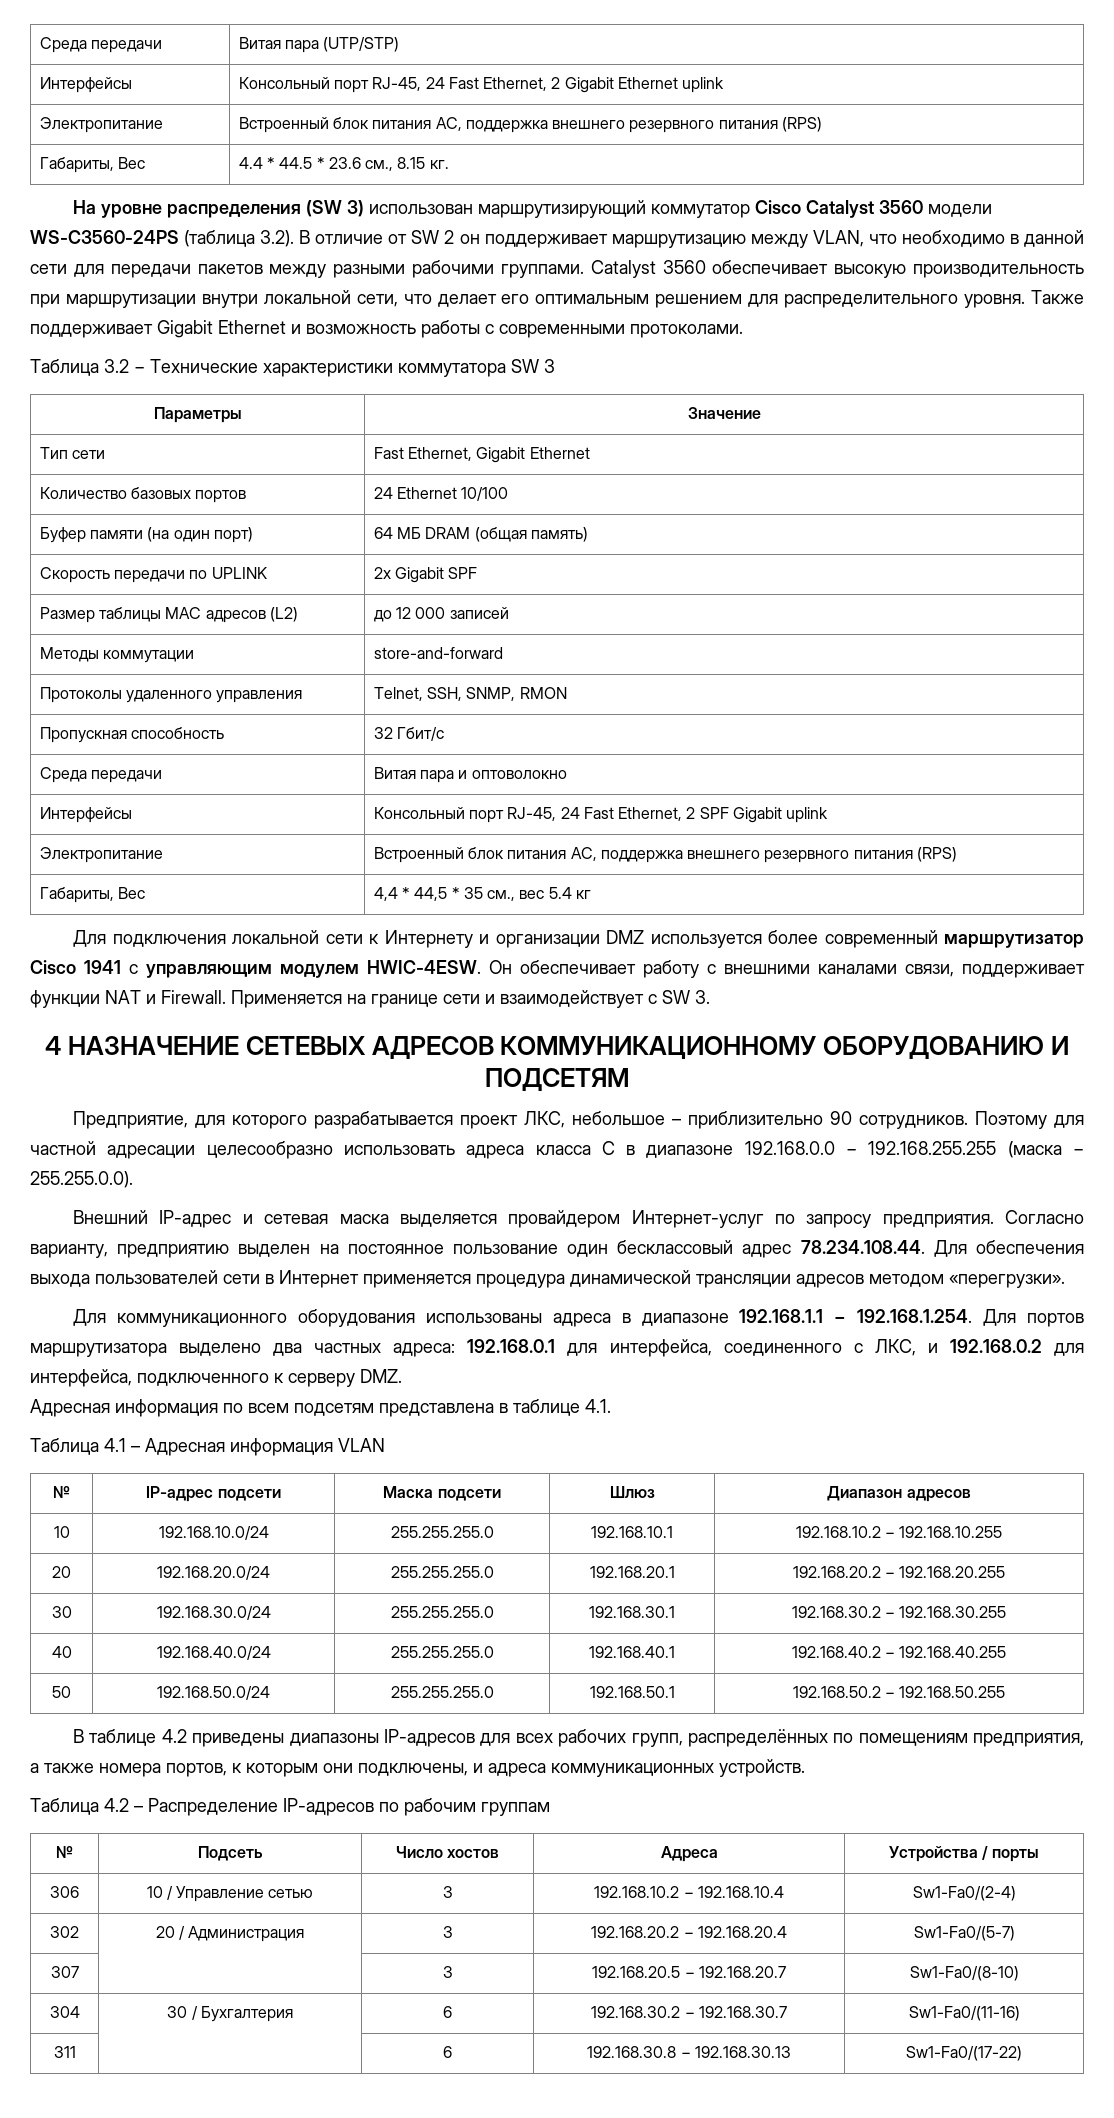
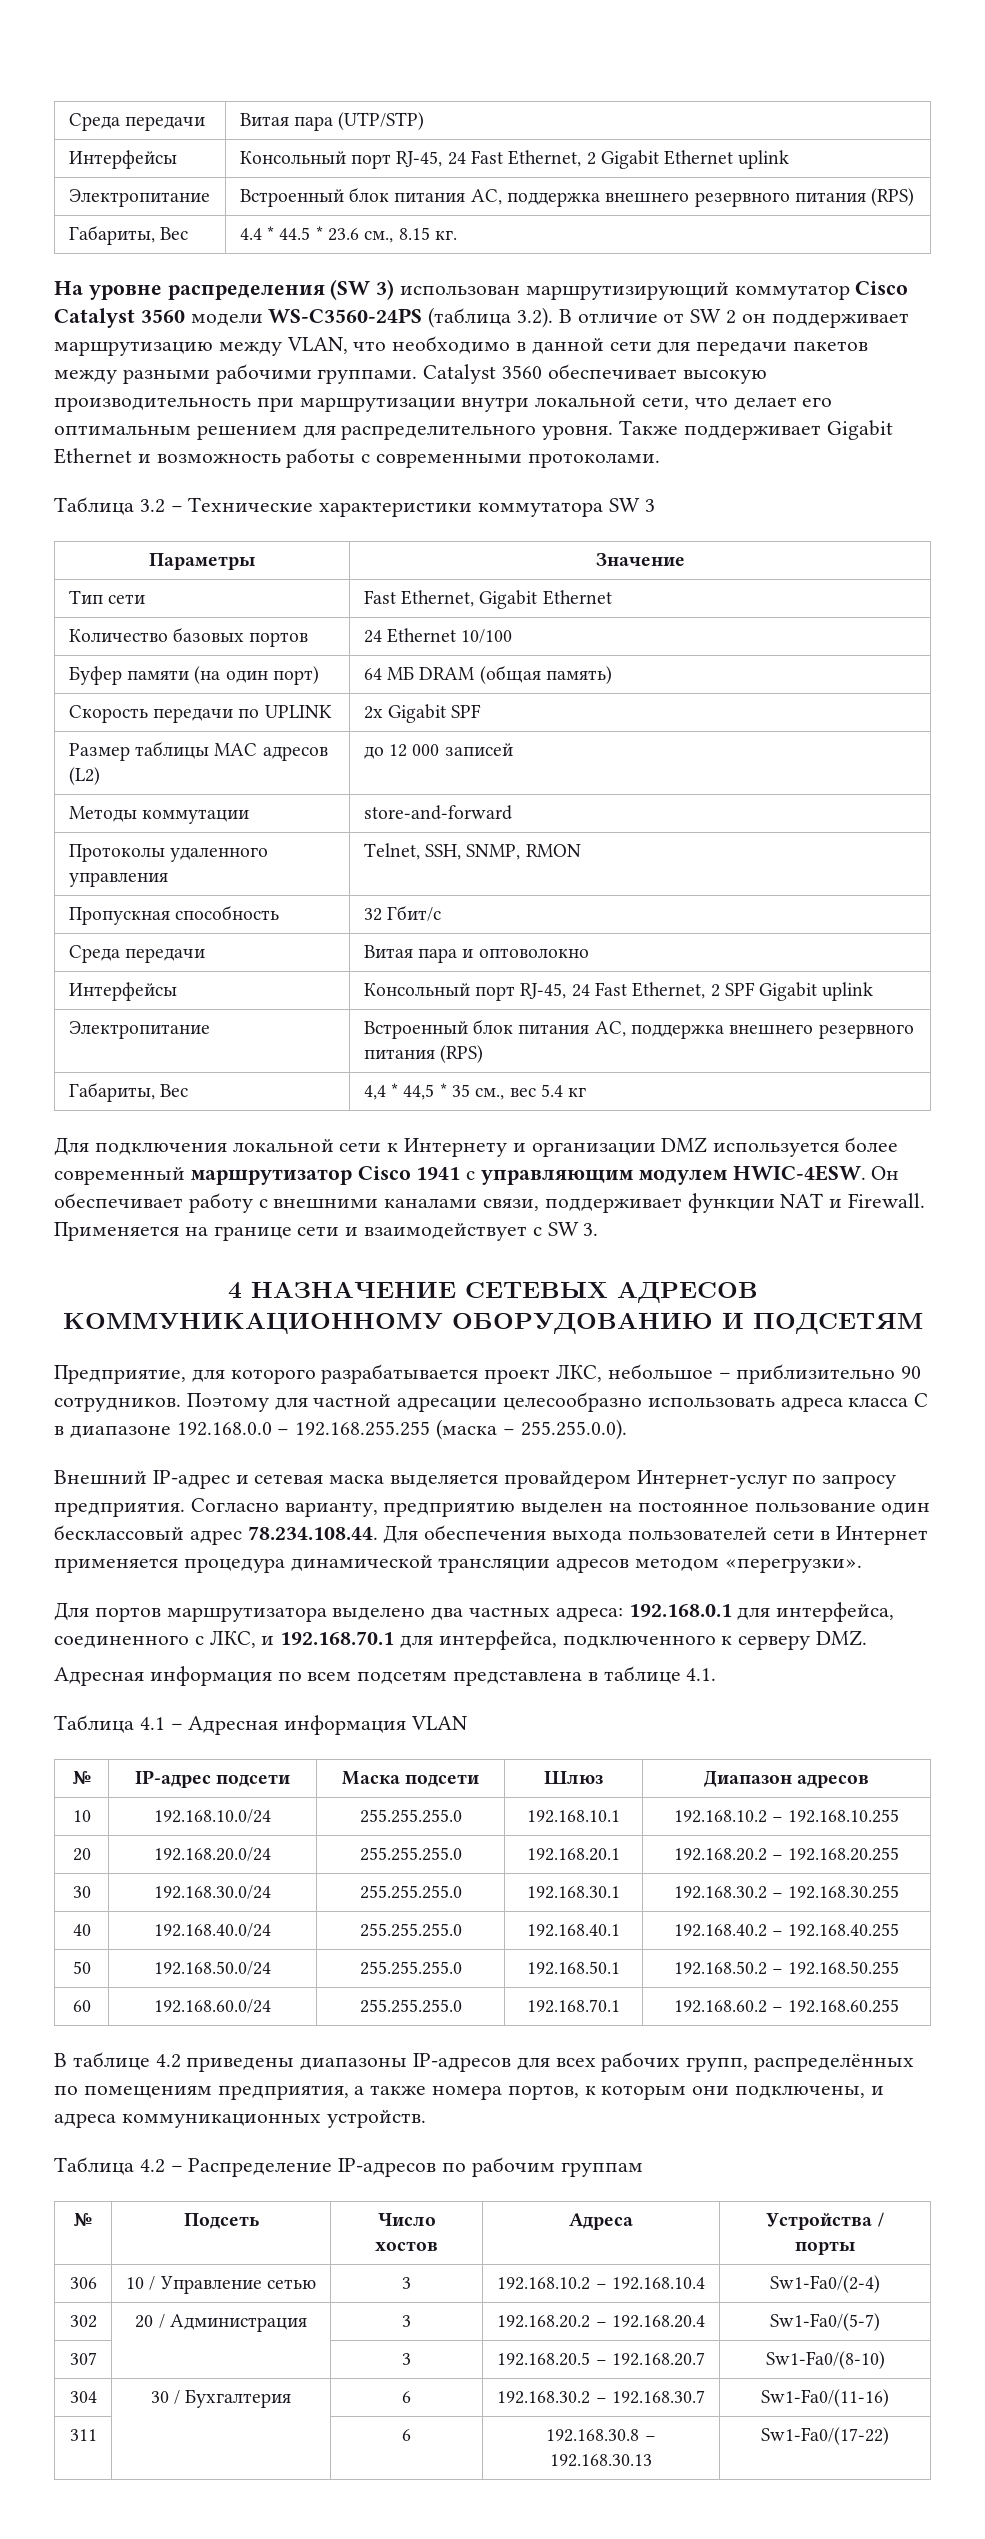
[117,1309,1017,1327] коммуникационного оборудования использованы адреса в диапазоне 192.168.1.1 − 192.168.1.254. Для -> (89, 1611) none
[949,1339,1042,1353] 192.168.0.2 -> [280,1631,395,1645] 192.168.70.1
(1006, 1692) none -> [72,2000,91,2012] [154,1999,271,2013] [359,1999,462,2013] [527,1999,620,2013] [673,1999,900,2013] // 60 | 192.168.60.0/24 | 255.255.255.0 | 192.168.70.1 | 192.168.60.2 − 192.168.60.255

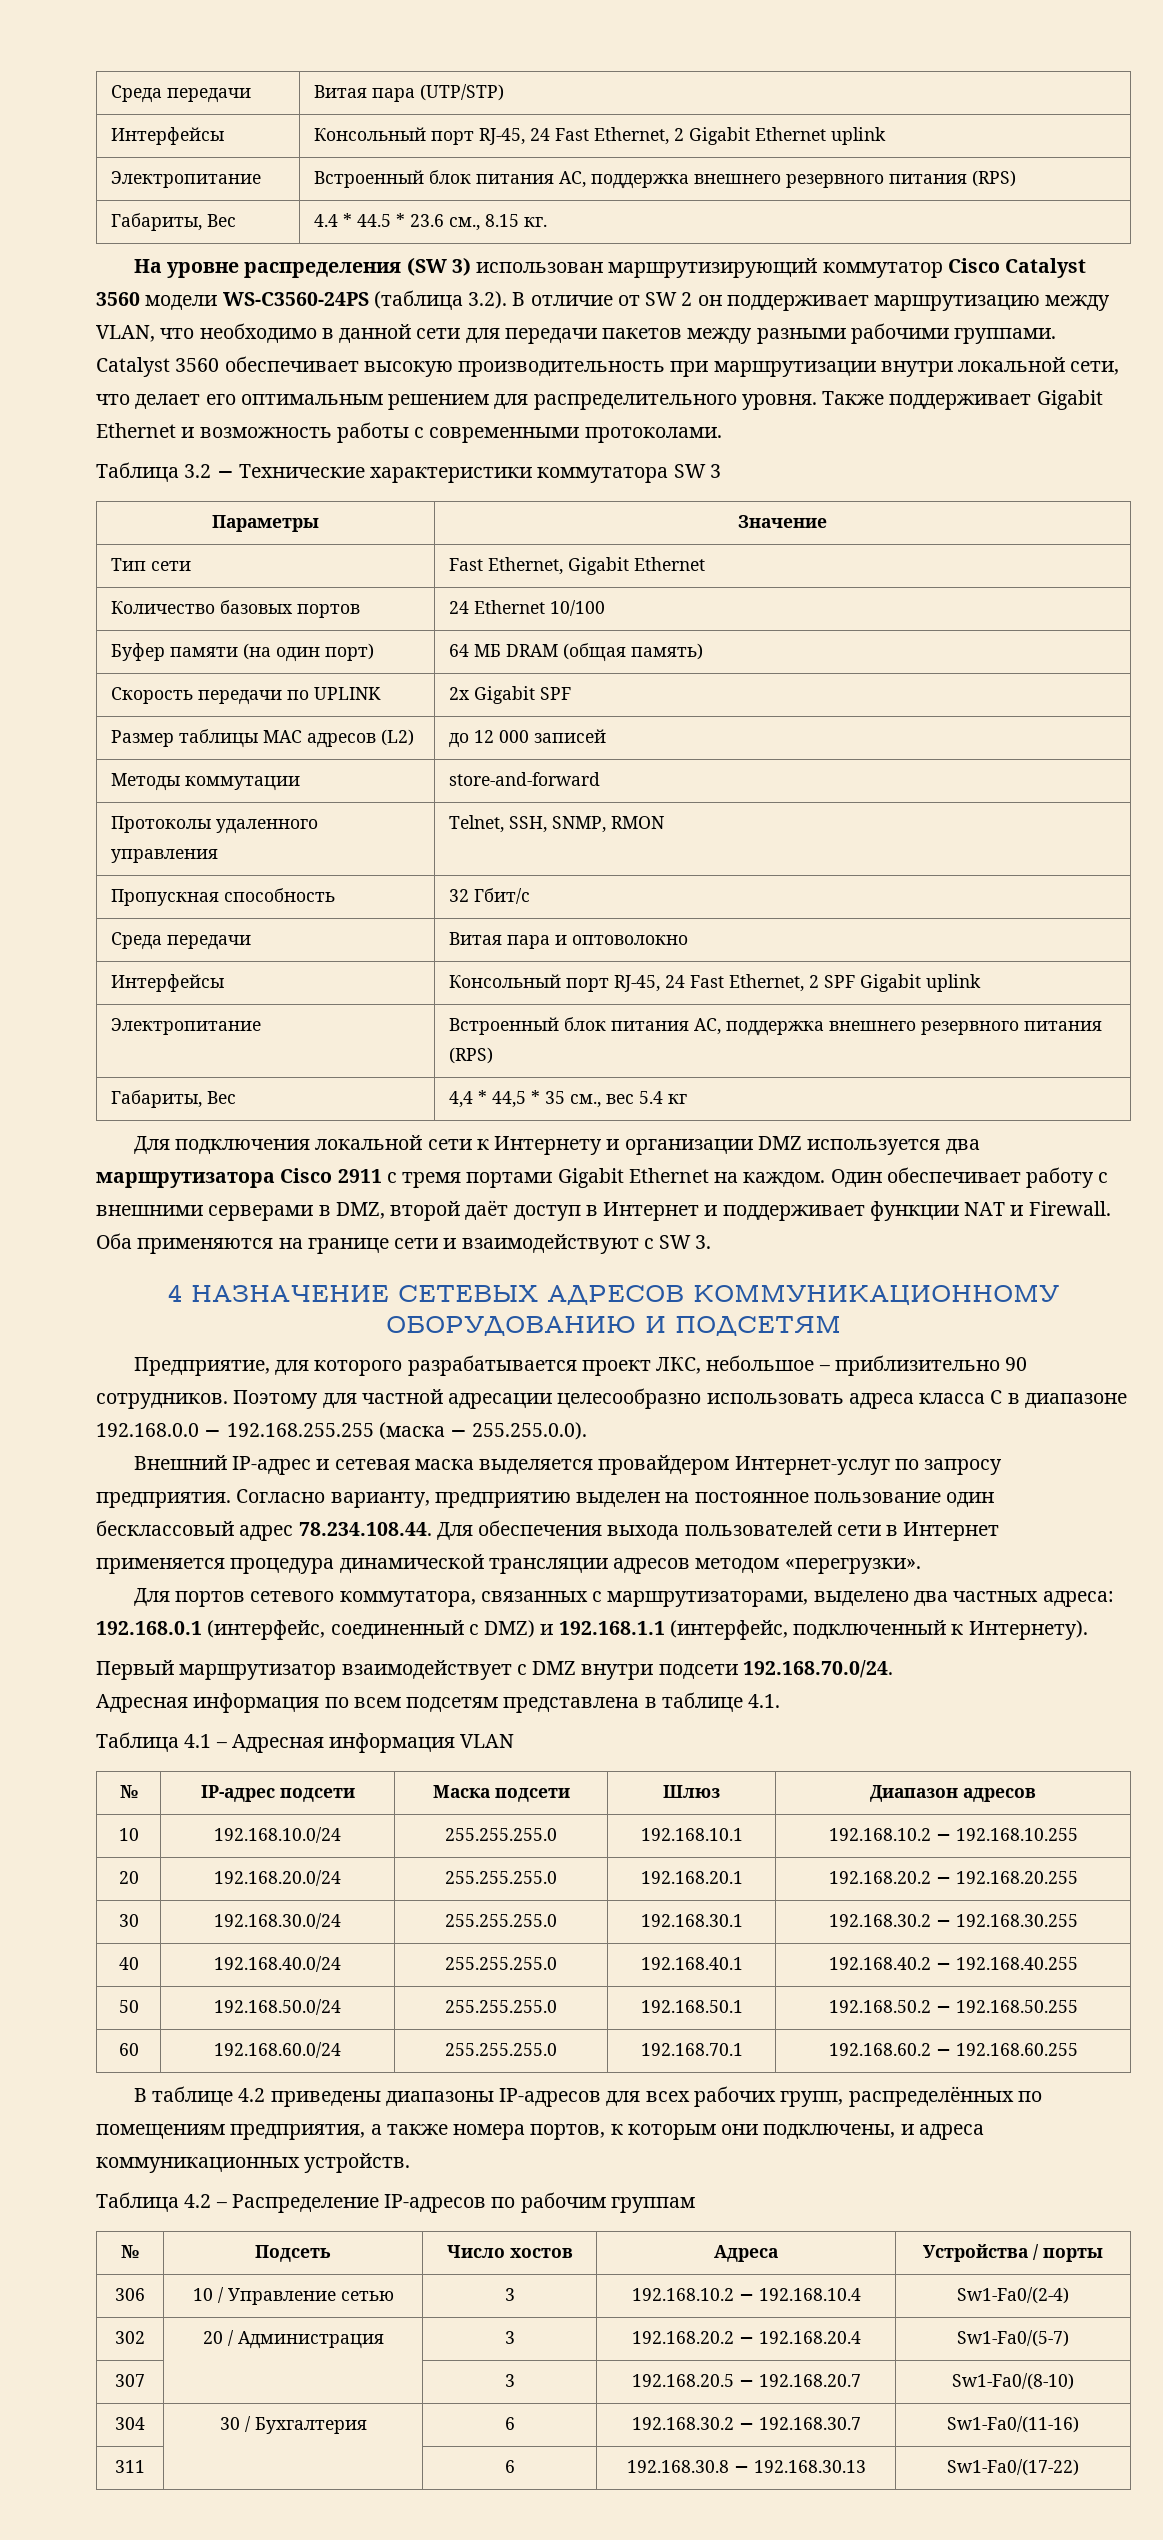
[845,1137,899,1152] [54,1165,900,1185] [54,1193,540,1213] более современный маршрутизатор Cisco 1941 с управляющим модулем HWIC-4ESW. Он обеспечивает работу с внешними каналами связи, -> [945,1139,980,1154] [96,1167,1109,1188] [96,1200,718,1221] два маршрутизатора Cisco 2911 с тремя портами Gigabit Ethernet на каждом. Один обеспечивает работу с внешними серверами в DMZ, второй даёт доступ в Интернет и
[54,1222,179,1241] Применяется -> [96,1233,274,1254] Оба применяются
[364,1223,528,1241] взаимодействует -> [461,1234,639,1254] взаимодействуют
[166,1607,327,1622] маршрутизатора -> [250,1591,809,1607] сетевого коммутатора, связанных с маршрутизаторами,
[737,1602,895,1622] [54,1630,868,1650] для интерфейса, соединенного с ЛКС, и 192.168.70.1 для интерфейса, подключенного к серверу DMZ. -> [207,1620,1088,1640] [96,1660,893,1680] (интерфейс, соединенный с DMZ) и 192.168.1.1 (интерфейс, подключенный к Интернету). // Первый маршрутизатор взаимодействует с DMZ внутри подсети 192.168.70.0/24.

